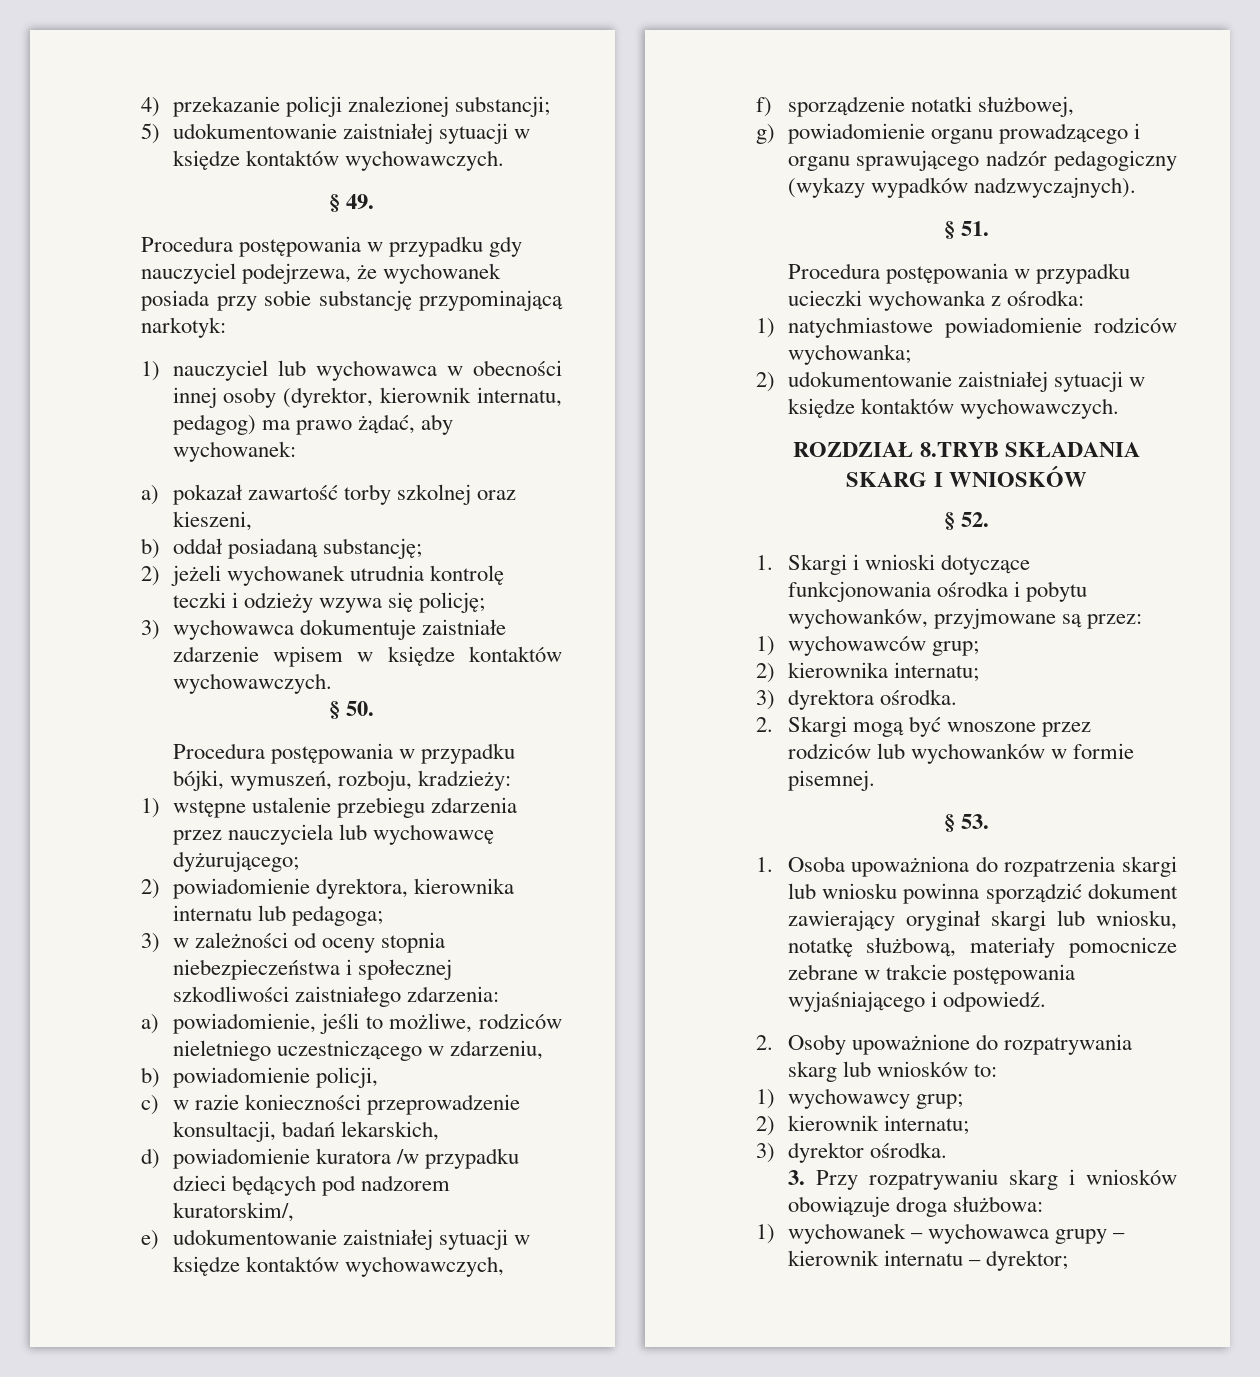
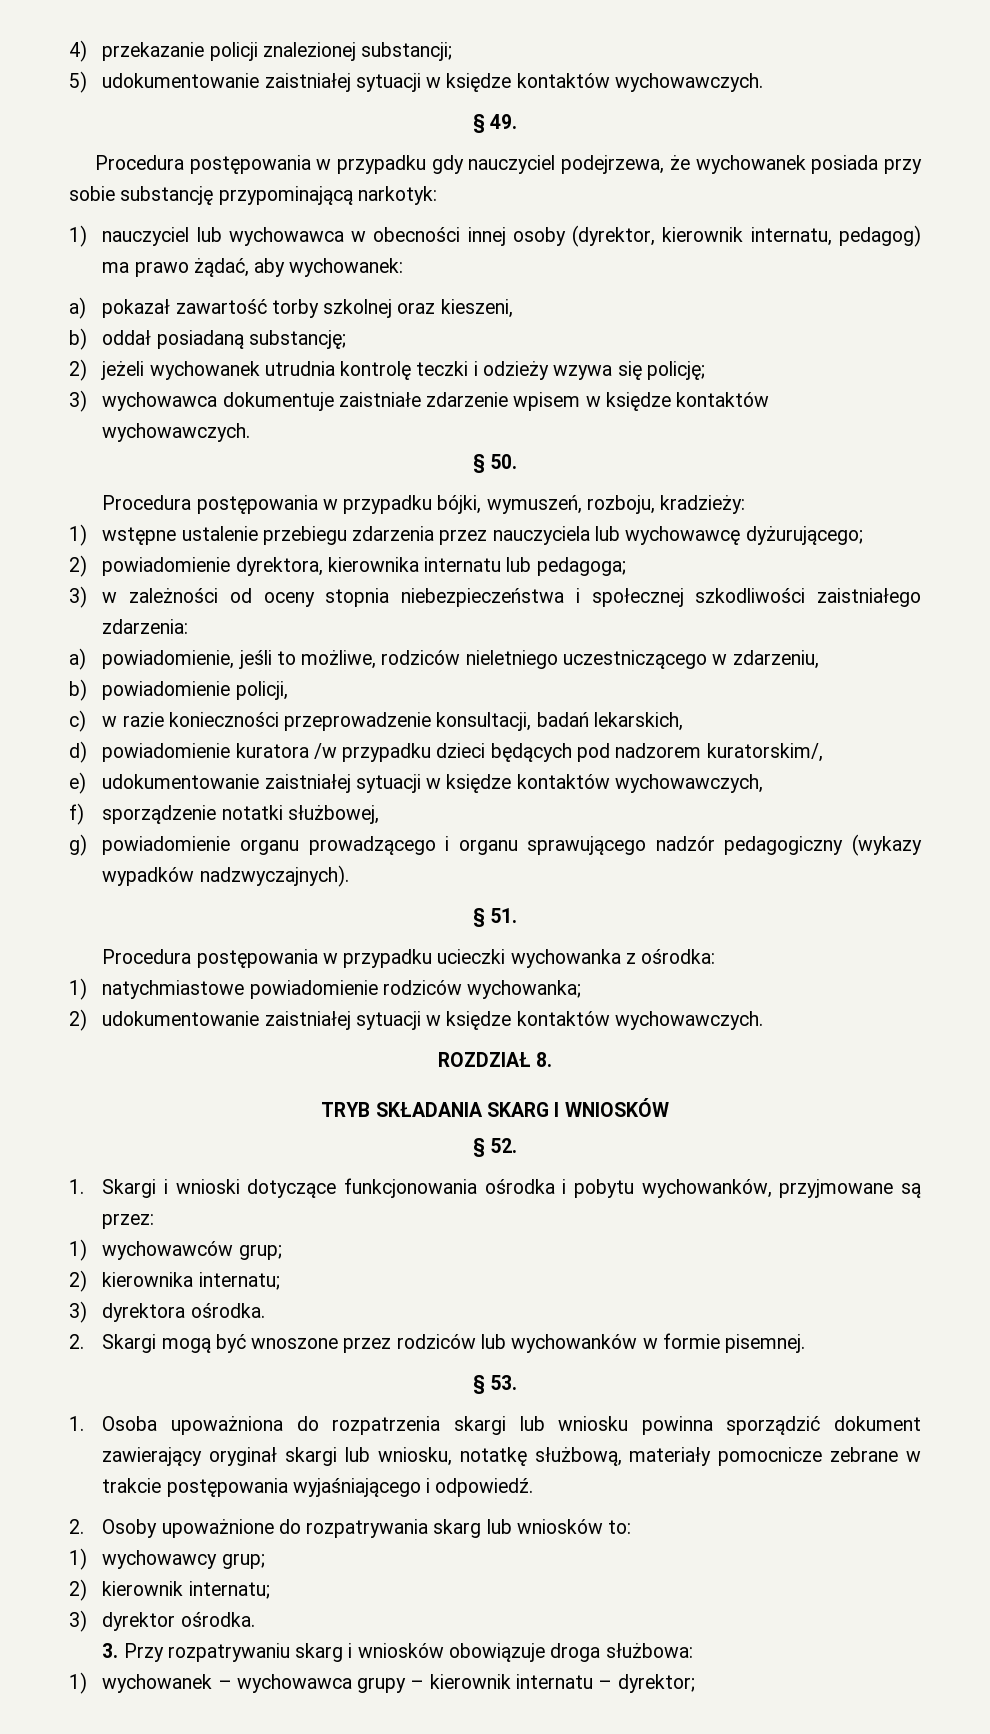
[919,442,999,457] 8.TRYB -> [536,1052,553,1067] [321,1102,371,1117] 8. // TRYB

